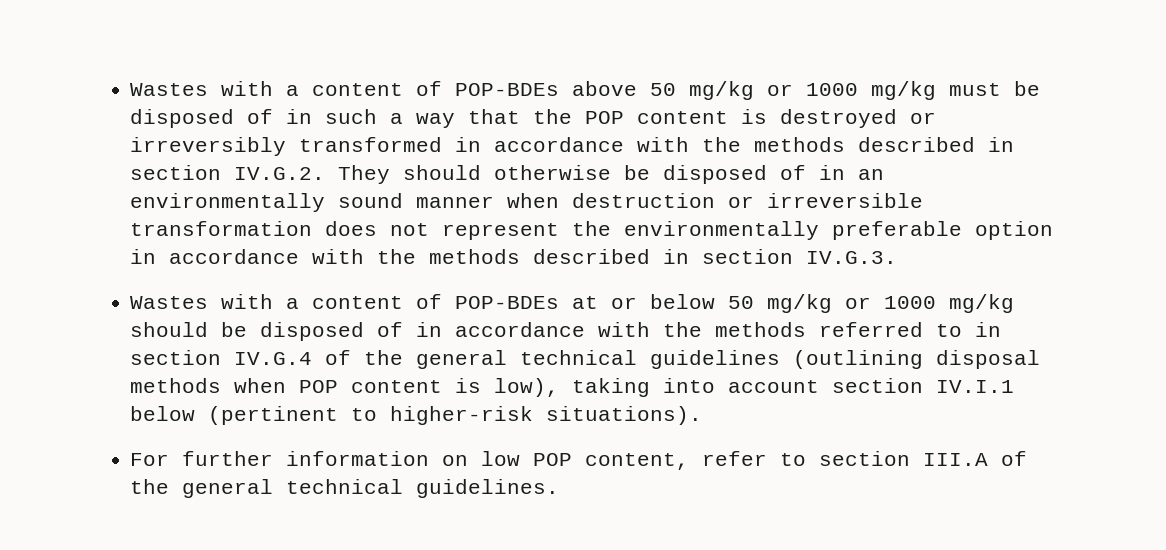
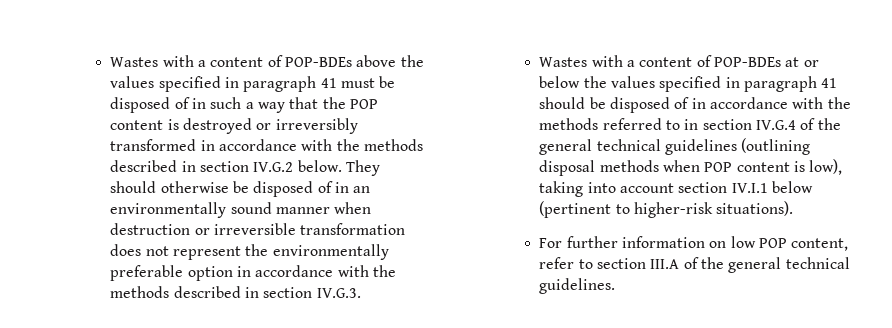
[650,81,937,100] 50 mg/kg or 1000 mg/kg -> [400,55,424,67] [110,76,337,92] the values specified in paragraph 41
[234,167,326,180] IV.G.2. -> [253,160,342,172] IV.G.2 below.
[728,294,1015,313] 50 mg/kg or 1000 mg/kg -> [583,76,838,92] the values specified in paragraph 41

